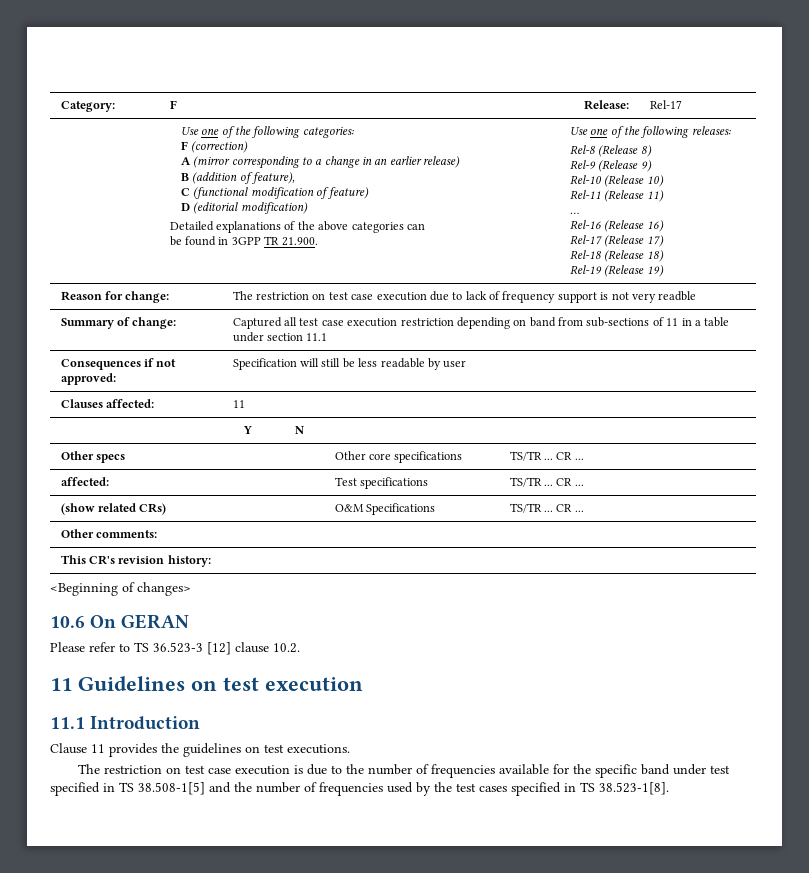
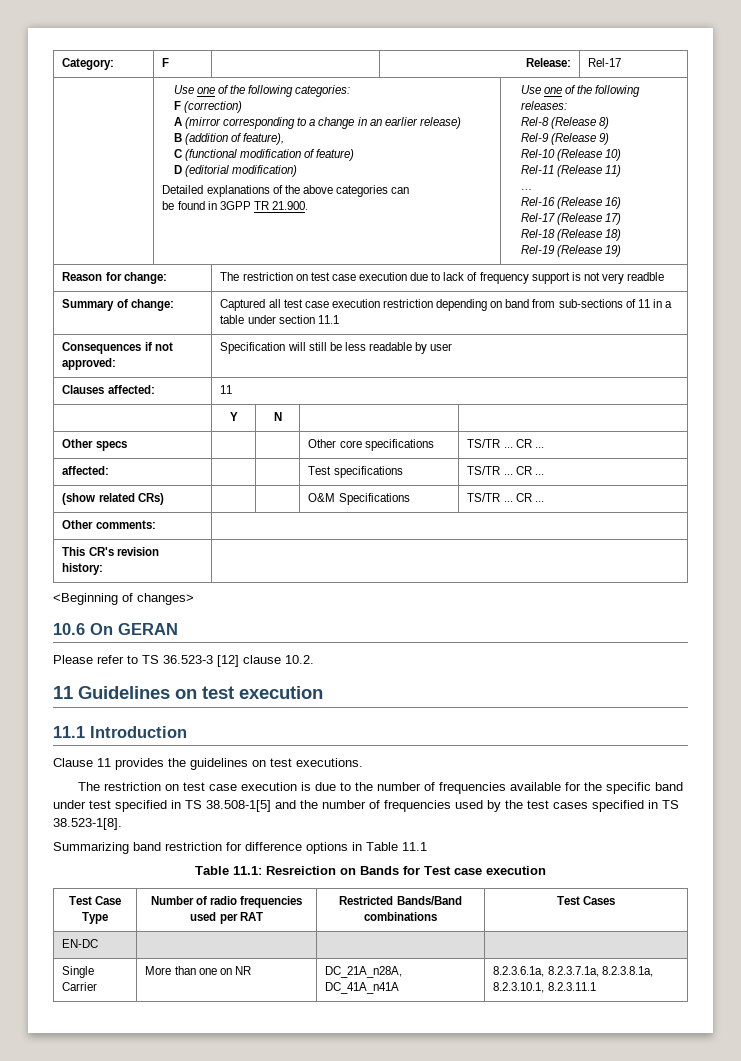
(669, 788) none -> [53,842,427,854] [195,866,546,875] [68,896,122,905] [82,912,108,924] [150,896,303,908] [190,912,263,924] [339,896,462,905] [364,912,437,921] [556,896,616,905] [62,939,99,948] [62,966,95,978] [62,982,98,991] [145,966,251,975] [325,966,403,978] [325,982,400,994] [493,966,653,977] [493,982,596,993] // Summarizing band restriction for difference options in Table 11.1 // Table 11.1: Resreiction on Bands for Test case execution // Test Case Type | Number of radio frequencies used per RAT | Restricted Bands/Band combinations | Test Cases // EN-DC | | | // Single Carrier | More than one on NR | DC_21A_n28A, DC_41A_n41A | 8.2.3.6.1a, 8.2.3.7.1a, 8.2.3.8.1a, 8.2.3.10.1, 8.2.3.11.1

